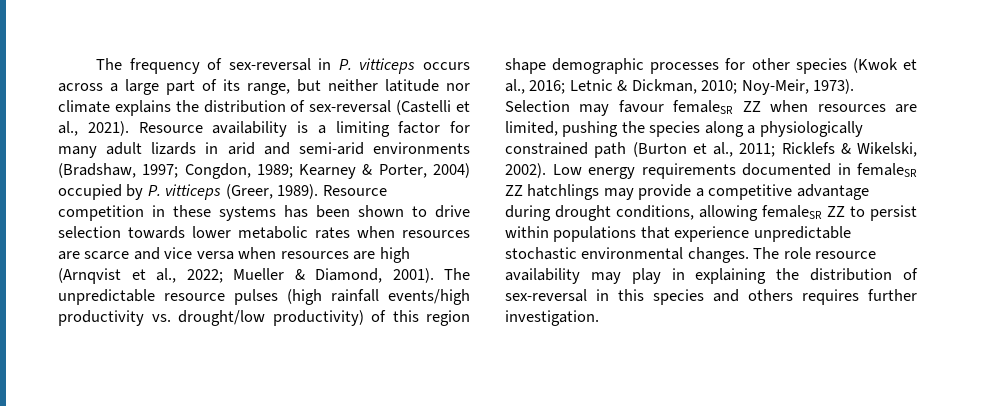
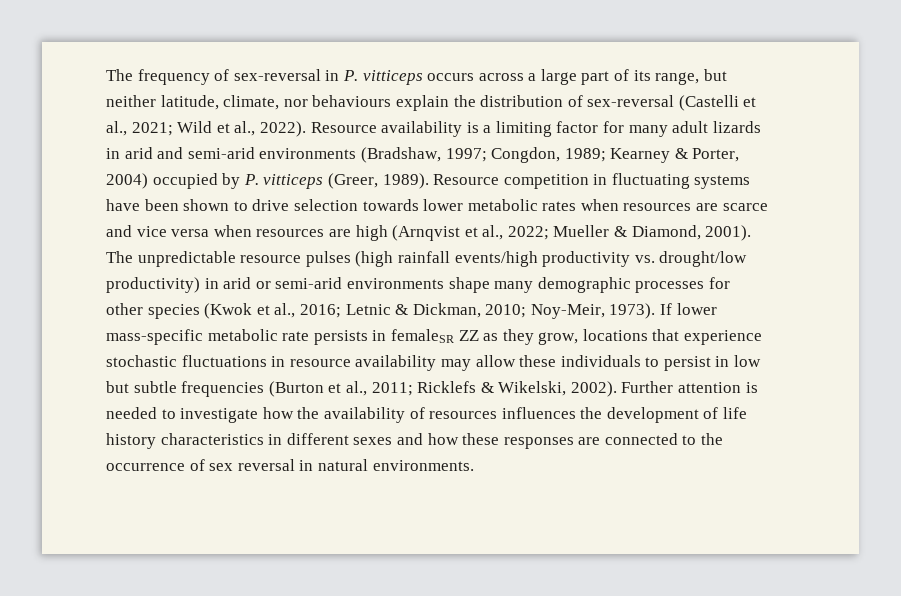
[385,79,470,92] [58,100,171,116] latitude nor climate explains -> [160,95,449,111] latitude, climate, nor behaviours explain
[87,121,129,136] 2021). -> [131,121,306,137] 2021; Wild et al., 2022).
[173,205,308,221] these systems has -> [611,173,751,189] [106,199,140,211] fluctuating systems have
[371,310,470,326] [505,58,546,74] of this region shape -> [204,277,534,293] in arid or semi-arid environments shape many
[505,100,917,116] [505,121,863,137] [505,142,627,158] Selection may favour femaleSR ZZ when resources are limited, pushing the species along a physiologically constrained path -> [660,303,717,315] [106,329,763,345] [106,355,762,371] [106,381,265,397] If lower mass-specific metabolic rate persists in femaleSR ZZ as they grow, locations that experience stochastic fluctuations in resource availability may allow these individuals to persist in low but subtle frequencies
[552,163,917,179] [505,184,869,200] [505,205,917,221] [505,226,851,242] [505,247,877,263] [505,268,918,284] [505,289,917,305] [505,310,599,326] Low energy requirements documented in femaleSR ZZ hatchlings may provide a competitive advantage during drought conditions, allowing femaleSR ZZ to persist within populations that experience unpredictable stochastic environmental changes. The role resource availability may play in explaining the distribution of sex-reversal in this species and others requires further investigation. -> [621,381,758,393] [106,407,748,423] [106,433,724,449] [106,459,474,471] Further attention is needed to investigate how the availability of resources influences the development of life history characteristics in different sexes and how these responses are connected to the occurrence of sex reversal in natural environments.

